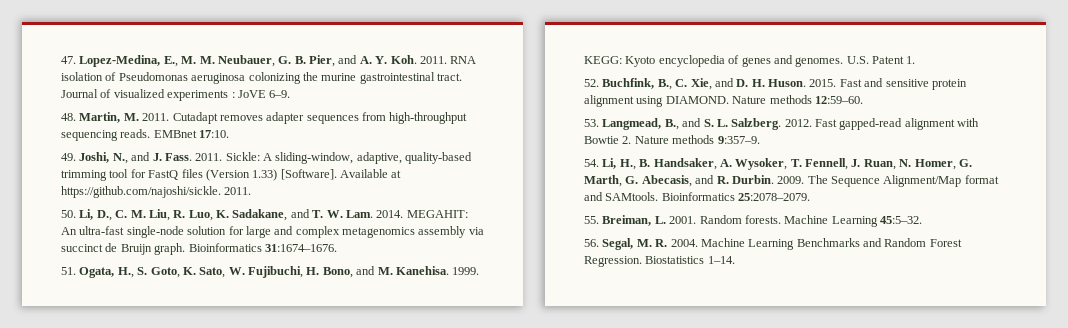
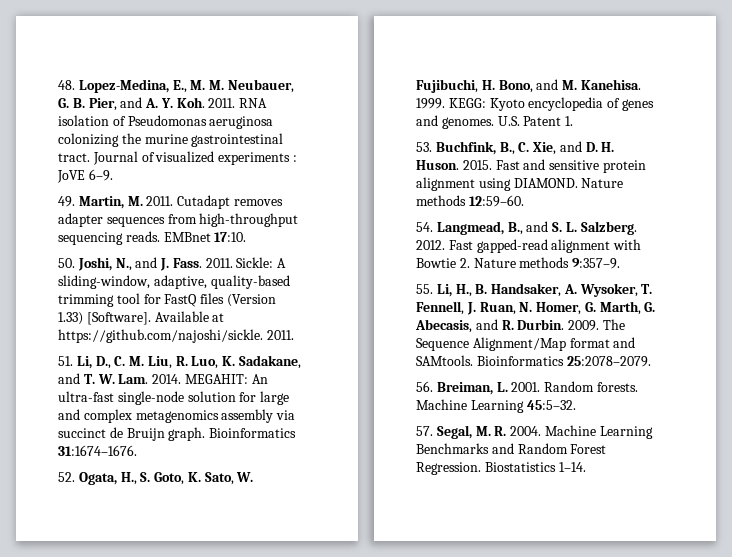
[61,56,76,64] 47. -> [58,80,75,90] 48.
[61,113,76,121] 48. -> [58,196,75,207] 49.
[61,153,76,161] 49. -> [58,258,75,268] 50.
[61,210,76,218] 50. -> [58,356,73,366] 51.
[61,267,76,275] 51. -> [58,472,75,482] 52.
[584,79,599,87] 52. -> [416,142,432,152] 53.
[584,119,599,127] 53. -> [416,222,433,232] 54.
[584,159,599,167] 54. -> [416,284,433,294] 55.
[584,216,599,224] 55. -> [416,381,433,392] 56.
[584,239,599,247] 56. -> [416,426,433,436] 57.

